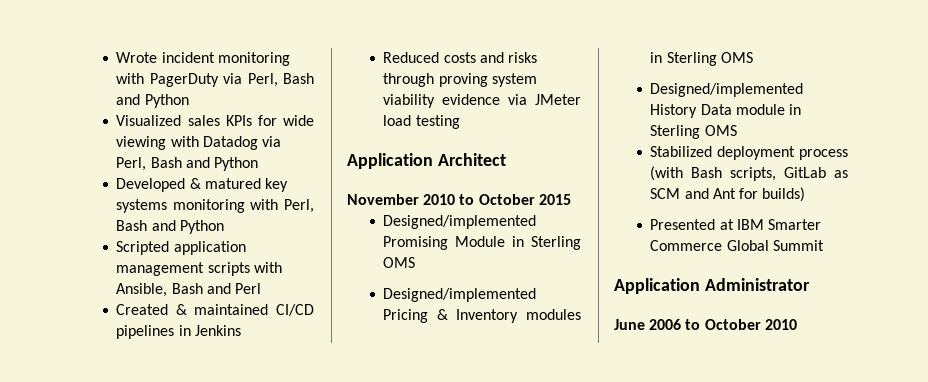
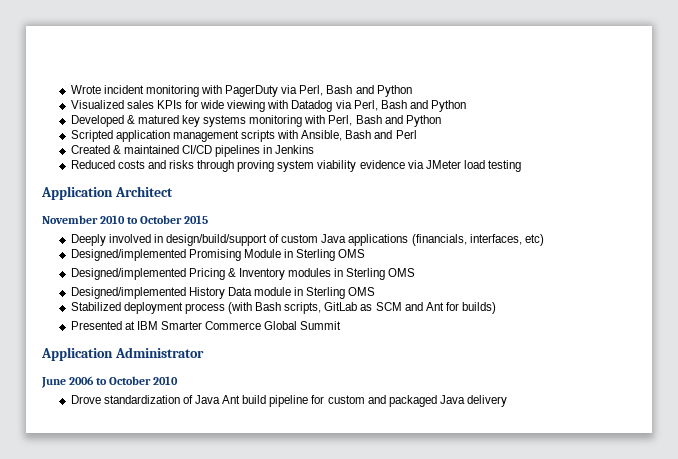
(571, 199) none -> [70,234,544,246] // Deeply involved in design/build/support of custom Java applications (financials, interfaces, etc)
(797, 324) none -> [70,395,508,407] // Drove standardization of Java Ant build pipeline for custom and packaged Java delivery

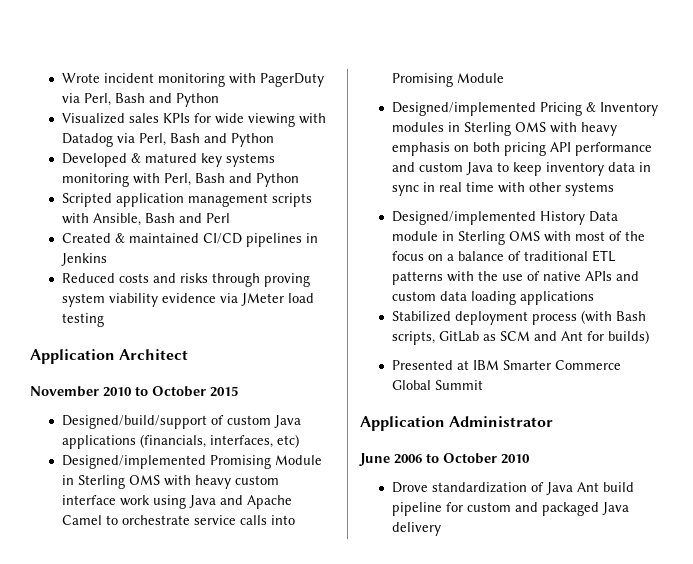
[70,234,268,246] Deeply involved in design/build/support -> [62,415,208,429] Designed/build/support
(366, 253) none -> [164,475,280,489] [62,495,293,509] [62,515,296,525] [392,73,505,87] with heavy custom interface work using Java and Apache Camel to orchestrate service calls into Promising Module
(416, 272) none -> [550,122,618,136] [392,142,653,156] [392,162,652,176] [392,182,615,196] with heavy emphasis on both pricing API performance and custom Java to keep inventory data in sync in real time with other systems
(376, 291) none -> [544,231,646,242] [392,250,616,262] [392,271,640,285] [392,291,595,305] with most of the focus on a balance of traditional ETL patterns with the use of native APIs and custom data loading applications

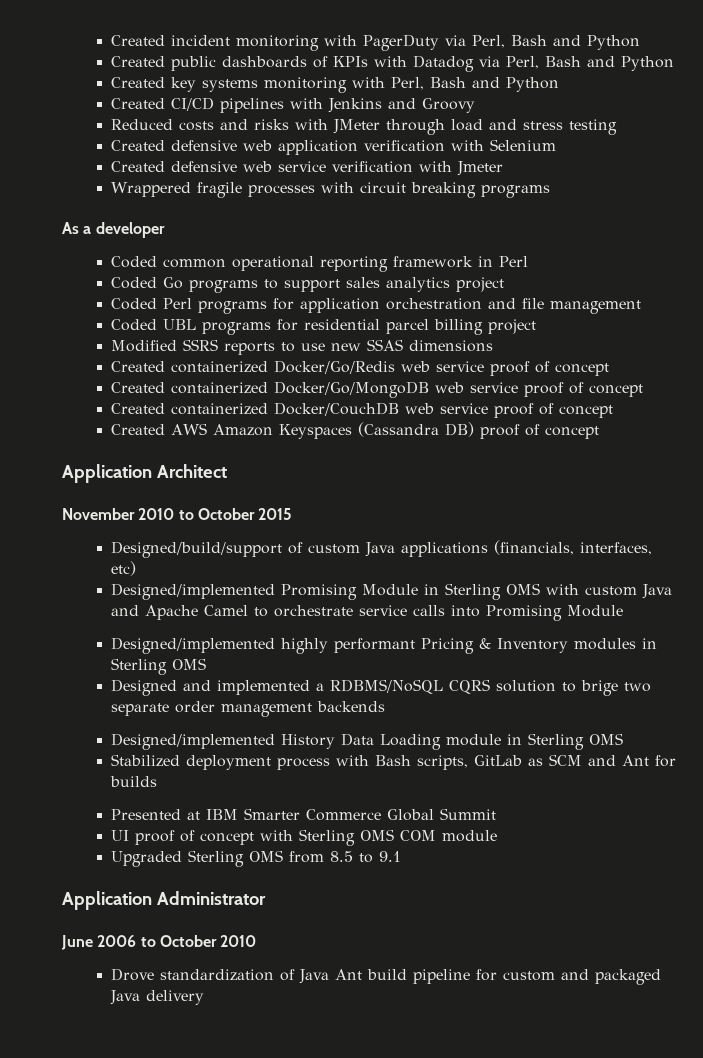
[62,73,101,83] Wrote -> [110,35,165,46] Created
[62,113,296,127] Visualized sales KPIs for wide viewing -> [110,56,368,71] Created public dashboards of KPIs
[62,153,198,167] Developed & matured -> [110,77,165,88] Created
[62,193,313,207] [62,213,231,226] [62,233,200,243] // Scripted application management scripts with Ansible, Bash and Perl // Created & maintained -> [110,98,165,109] // Created
[306,233,319,243] in -> [289,98,323,109] with
(108, 259) none -> [387,98,475,113] and Groovy
[212,273,311,287] [62,293,315,307] [62,313,105,327] through proving system viability evidence via JMeter load testing -> [294,119,617,135] [110,139,556,155] [110,161,503,176] [110,182,550,198] [62,222,165,238] [110,256,528,272] [110,277,504,293] [110,298,641,314] [110,319,536,335] [110,339,493,355] [110,360,609,376] [110,381,643,398] [110,402,613,418] [110,422,599,439] with JMeter through load and stress testing // Created defensive web application verification with Selenium // Created defensive web service verification with Jmeter // Wrappered fragile processes with circuit breaking programs // As a developer // Coded common operational reporting framework in Perl // Coded Go programs to support sales analytics project // Coded Perl programs for application orchestration and file management // Coded UBL programs for residential parcel billing project // Modified SSRS reports to use new SSAS dimensions // Created containerized Docker/Go/Redis web service proof of concept // Created containerized Docker/Go/MongoDB web service proof of concept // Created containerized Docker/CouchDB web service proof of concept // Created AWS Amazon Keyspaces (Cassandra DB) proof of concept
[195,475,280,489] [62,495,187,509] heavy custom interface work using -> [584,586,637,596] custom
(537, 109) none -> [280,638,415,654] highly performant
[550,122,618,136] [392,142,653,156] [392,162,652,176] [392,182,615,196] with heavy emphasis on both pricing API performance and custom Java to keep inventory data in sync in real time with other systems -> [110,679,651,696] [110,701,385,717] // Designed and implemented a RDBMS/NoSQL CQRS solution to brige two separate order management backends
(619, 216) none -> [379,734,441,750] Loading
[544,231,646,242] [392,250,616,262] [392,271,640,285] [392,291,595,305] with most of the focus on a balance of traditional ETL patterns with the use of native APIs and custom data loading applications -> (623, 739) none
[581,310,613,324] (with -> [335,755,369,766] with
[608,330,650,344] builds) -> [109,776,157,787] builds
(484, 385) none -> [110,829,497,846] [110,850,401,867] // UI proof of concept with Sterling OMS COM module // Upgraded Sterling OMS from 8.5 to 9.1

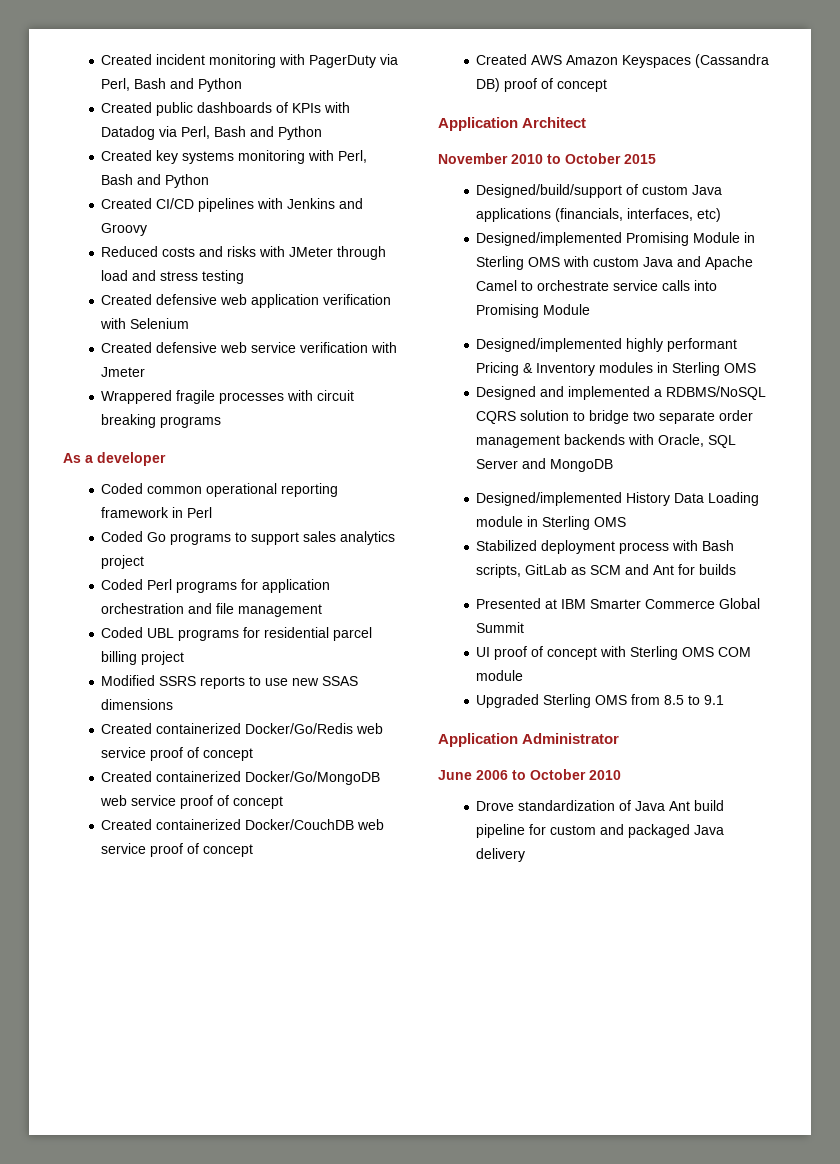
[580,680,618,696] brige -> [589,410,630,424] bridge
(385, 706) none -> [628,434,737,448] [476,458,614,472] with Oracle, SQL Server and MongoDB

